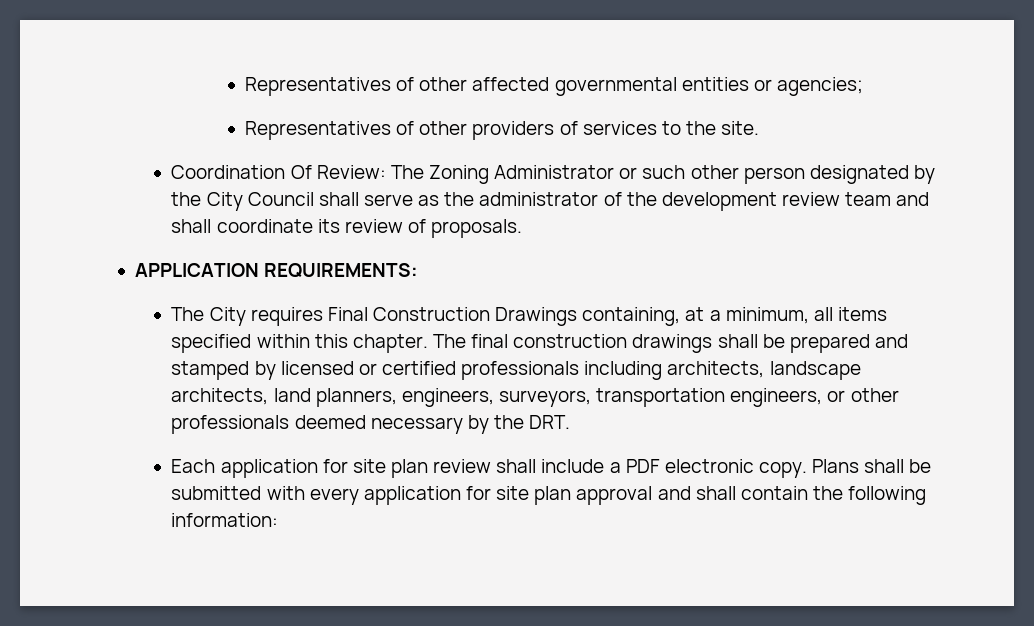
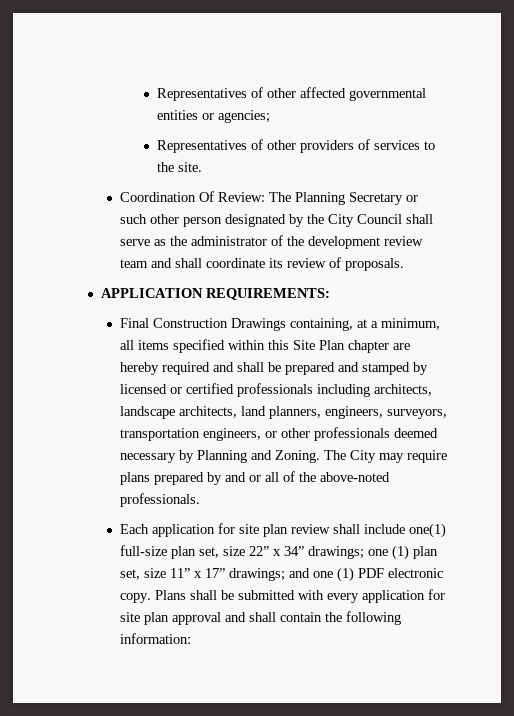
[428,165,615,184] Zoning Administrator -> [294,192,403,205] Planning Secretary
[171,307,323,326] The City requires -> (331, 294) none
[352,334,713,353] chapter. The final construction drawings -> [292,340,410,353] [119,362,234,375] Site Plan chapter are hereby required and
[493,415,571,429] the DRT. -> [196,450,447,463] [119,471,390,485] [119,493,200,507] Planning and Zoning. The City may require plans prepared by and or all of the above-noted professionals.
[609,462,621,473] a -> [408,523,446,538] [119,545,438,560] [119,567,354,582] one(1) full-size plan set, size 22” x 34” drawings; one (1) plan set, size 11” x 17” drawings; and one (1)

